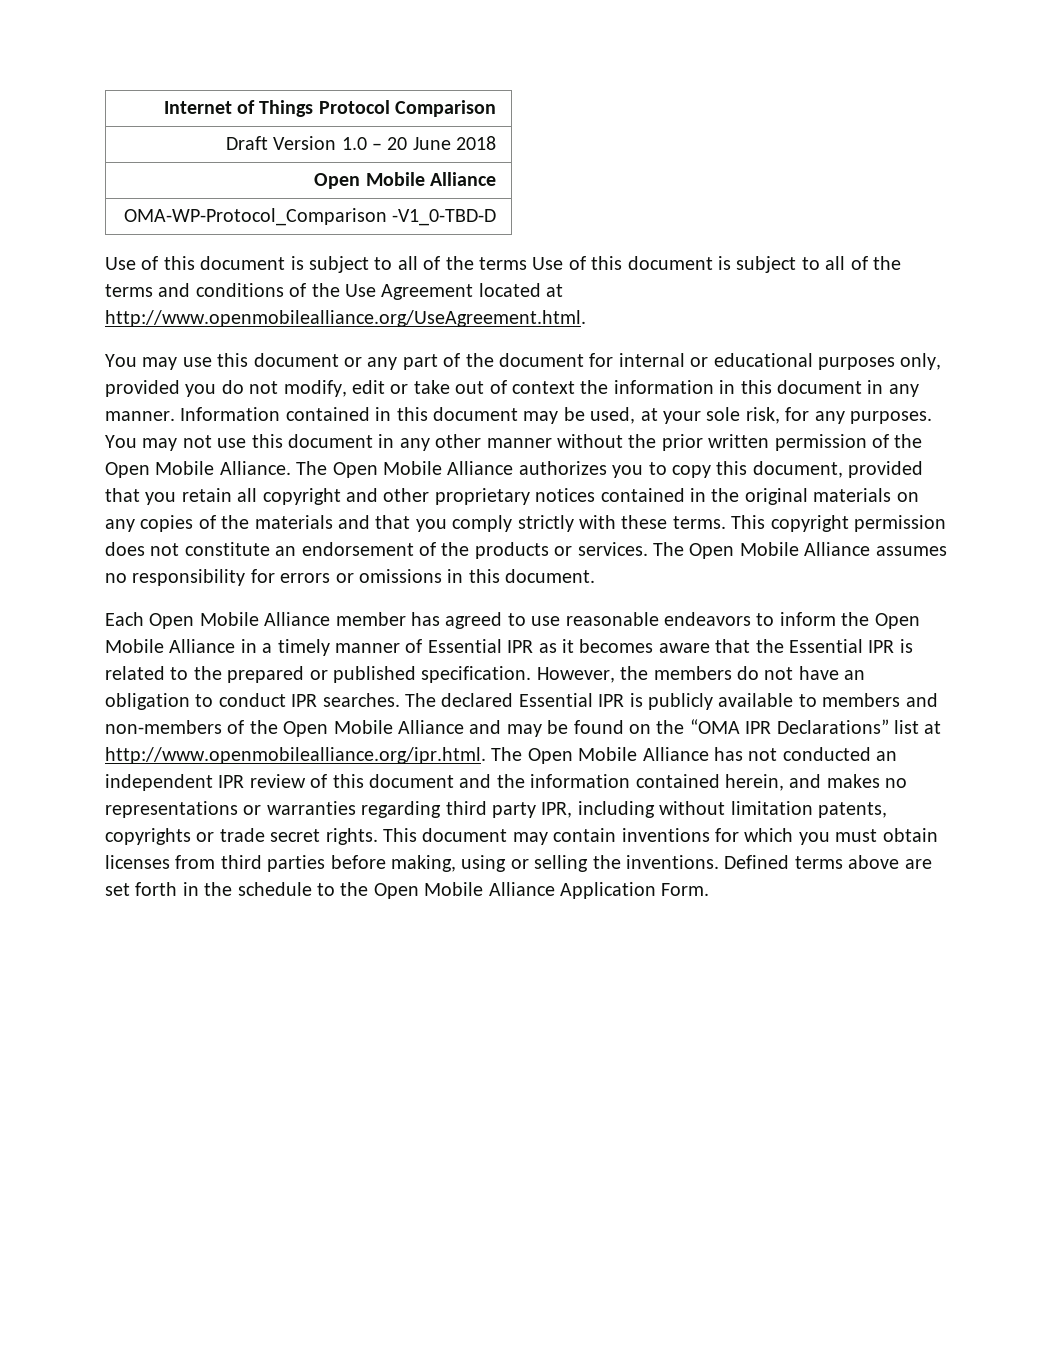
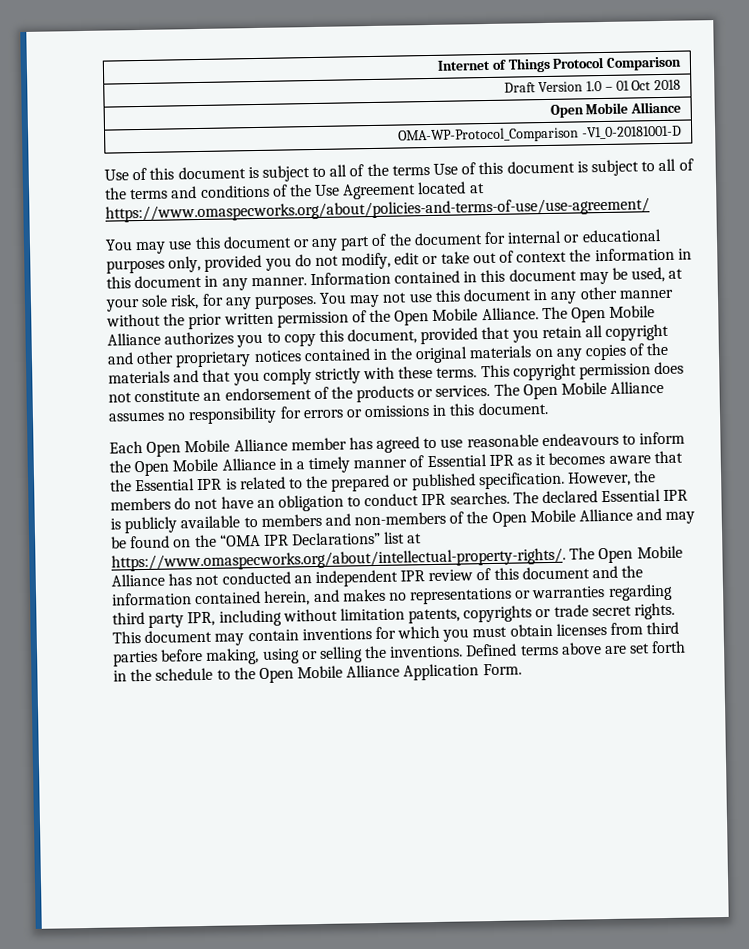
[387,137,451,150] 20 June -> [615,80,652,91] 01 Oct
[392,209,497,226] -V1_0-TBD-D -> [582,125,683,140] -V1_0-20181001-D
[105,310,586,327] http://www.openmobilealliance.org/UseAgreement.html. -> [105,197,650,223] https://www.omaspecworks.org/about/policies-and-terms-of-use/use-agreement/
[663,612,751,626] endeavors -> [541,432,619,447] endeavours
[105,747,486,764] http://www.openmobilealliance.org/ipr.html. -> [111,547,566,572] https://www.omaspecworks.org/about/intellectual-property-rights/.

